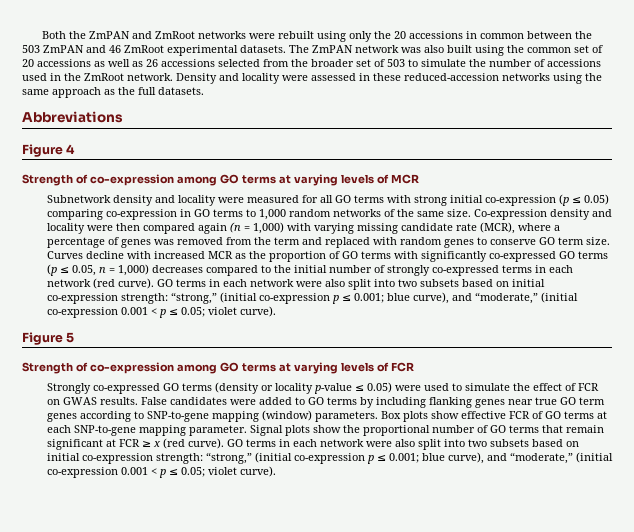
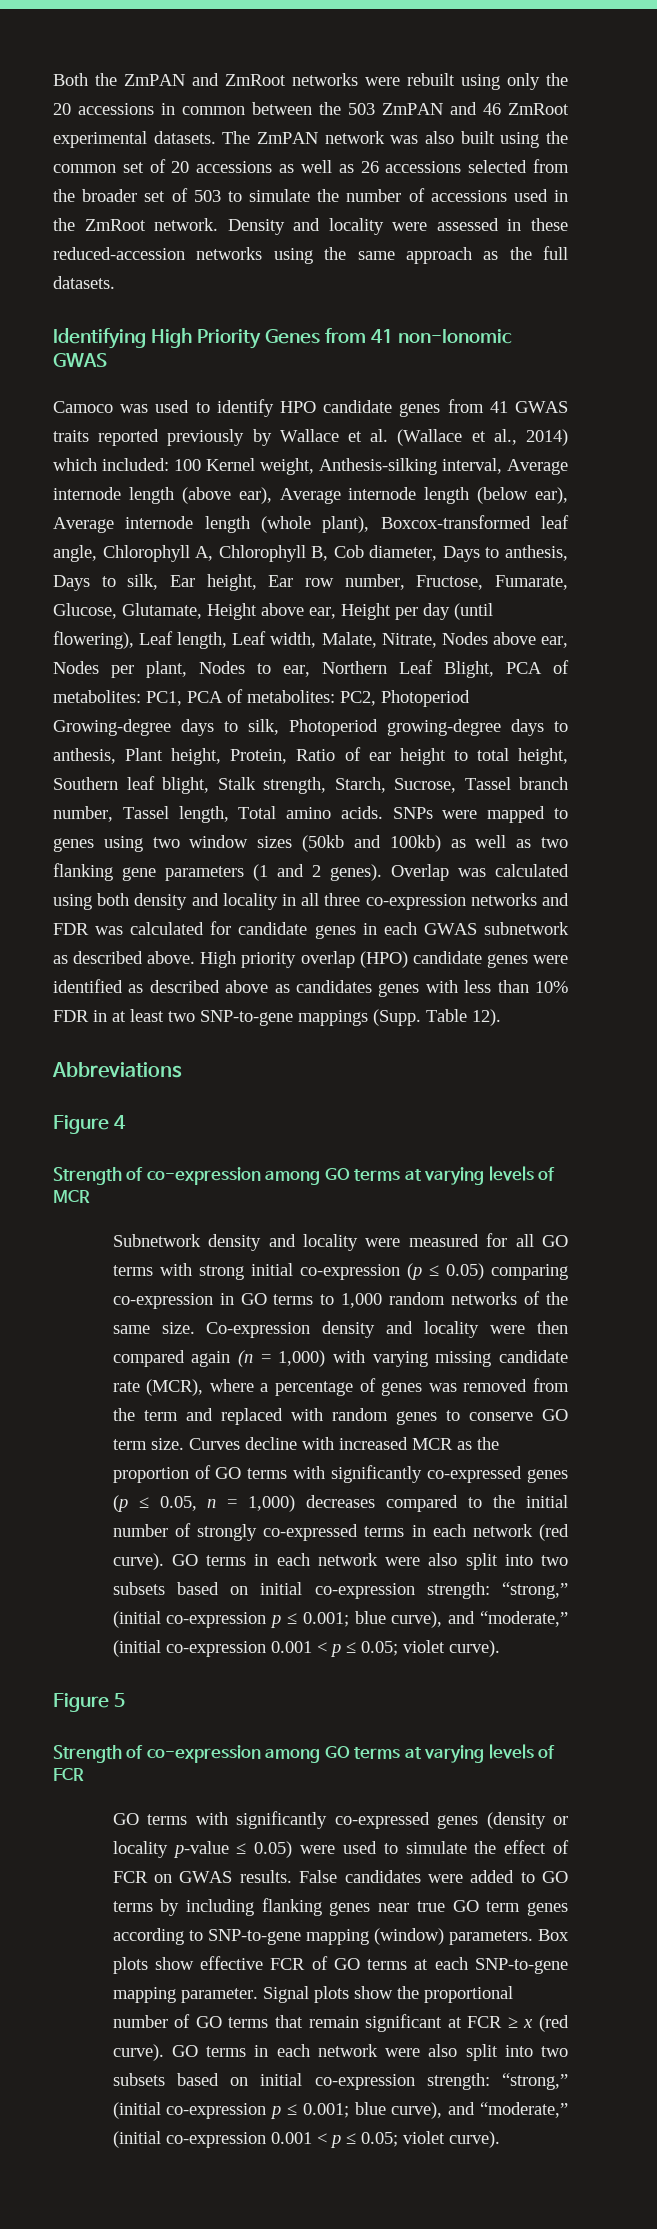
(204, 91) none -> [53,328,512,349] [53,353,107,367] [53,399,568,417] [53,429,568,446] [53,458,568,475] [53,487,568,504] [53,515,569,533] [53,545,568,562] [53,574,568,591] [53,603,493,620] [53,631,568,649] [53,660,569,678] [53,689,470,707] [53,719,568,736] [53,747,569,765] [53,776,568,794] [53,806,568,823] [53,835,568,852] [53,863,569,881] [53,893,569,910] [53,921,569,939] [53,951,568,968] [53,979,568,997] [53,1009,501,1026] // Identifying High Priority Genes from 41 non-Ionomic GWAS // Camoco was used to identify HPO candidate genes from 41 GWAS traits reported previously by Wallace et al. (Wallace et al., 2014) which included: 100 Kernel weight, Anthesis-silking interval, Average internode length (above ear), Average internode length (below ear), Average internode length (whole plant), Boxcox-transformed leaf angle, Chlorophyll A, Chlorophyll B, Cob diameter, Days to anthesis, Days to silk, Ear height, Ear row number, Fructose, Fumarate, Glucose, Glutamate, Height above ear, Height per day (until flowering), Leaf length, Leaf width, Malate, Nitrate, Nodes above ear, Nodes per plant, Nodes to ear, Northern Leaf Blight, PCA of metabolites: PC1, PCA of metabolites: PC2, Photoperiod Growing-degree days to silk, Photoperiod growing-degree days to anthesis, Plant height, Protein, Ratio of ear height to total height, Southern leaf blight, Stalk strength, Starch, Sucrose, Tassel branch number, Tassel length, Total amino acids. SNPs were mapped to genes using two window sizes (50kb and 100kb) as well as two flanking gene parameters (1 and 2 genes). Overlap was calculated using both density and locality in all three co-expression networks and FDR was calculated for candidate genes in each GWAS subnetwork as described above. High priority overlap (HPO) candidate genes were identified as described above as candidates genes with less than 10% FDR in at least two SNP-to-gene mappings (Supp. Table 12).
[558,251,608,259] GO terms -> [527,1469,568,1483] genes
[46,383,212,394] Strongly co-expressed GO terms -> [112,1811,479,1829] GO terms with significantly co-expressed genes

